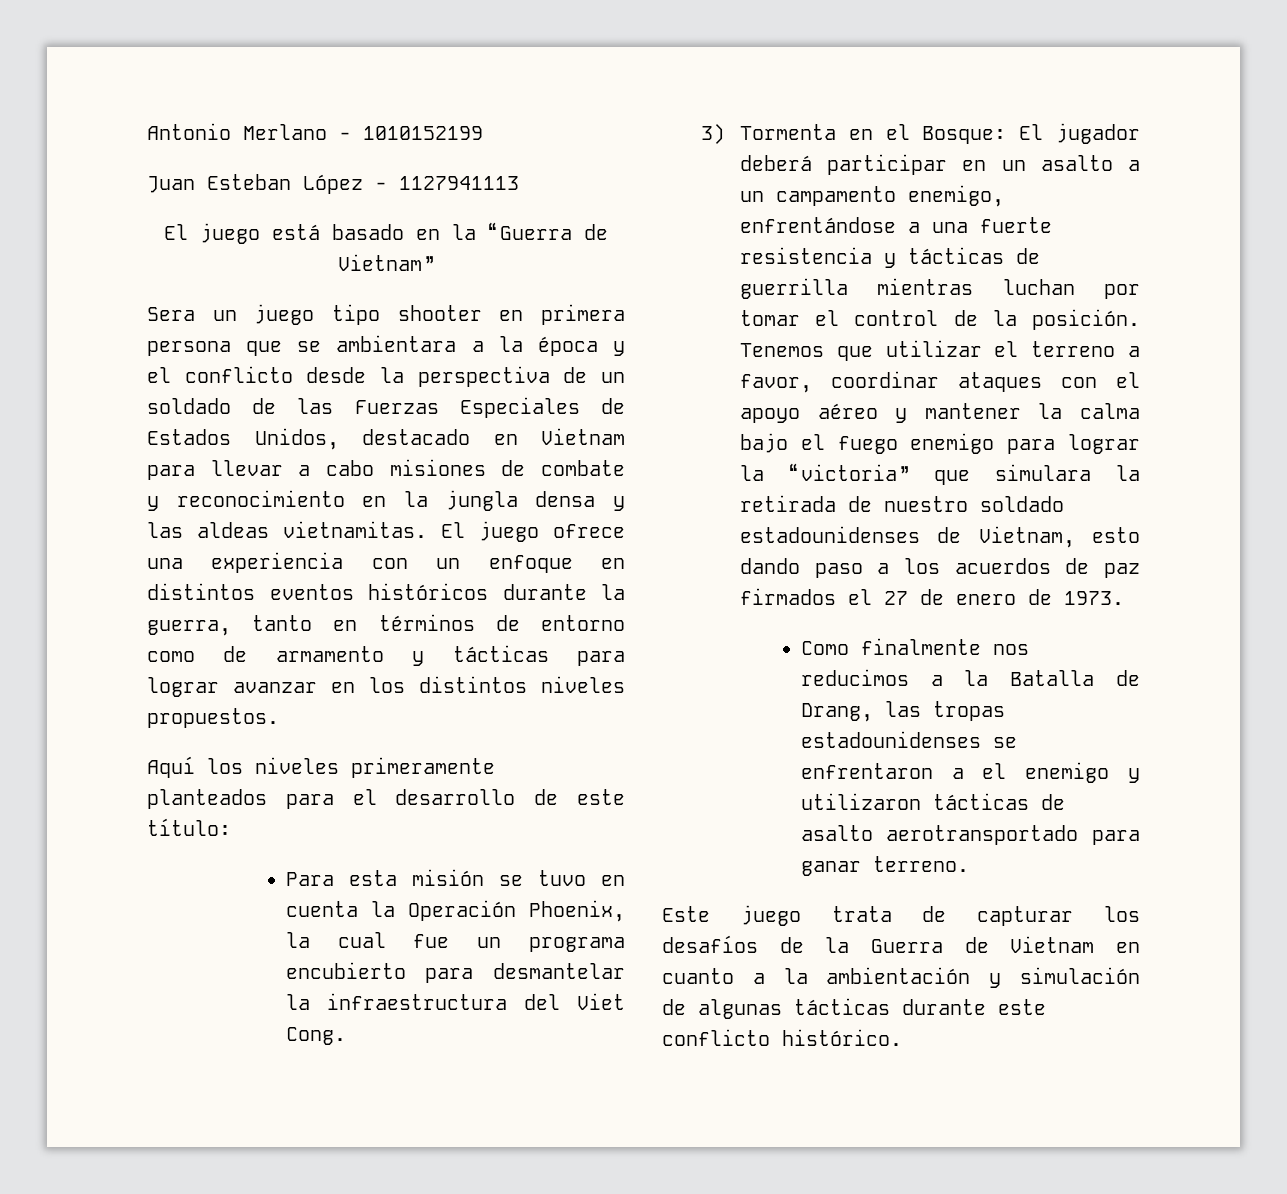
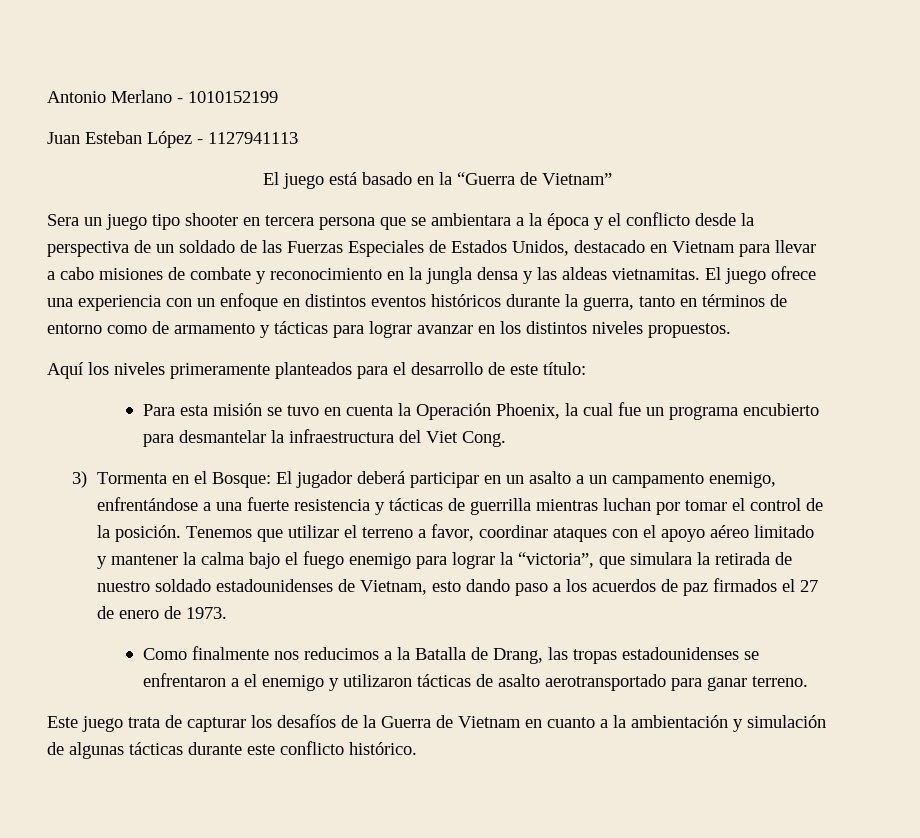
[541,304,625,325] primera -> [265,215,314,226] tercera
(878, 411) none -> [754,525,815,538] limitado
[788,463,909,481] “victoria” -> [518,552,595,568] “victoria”,

